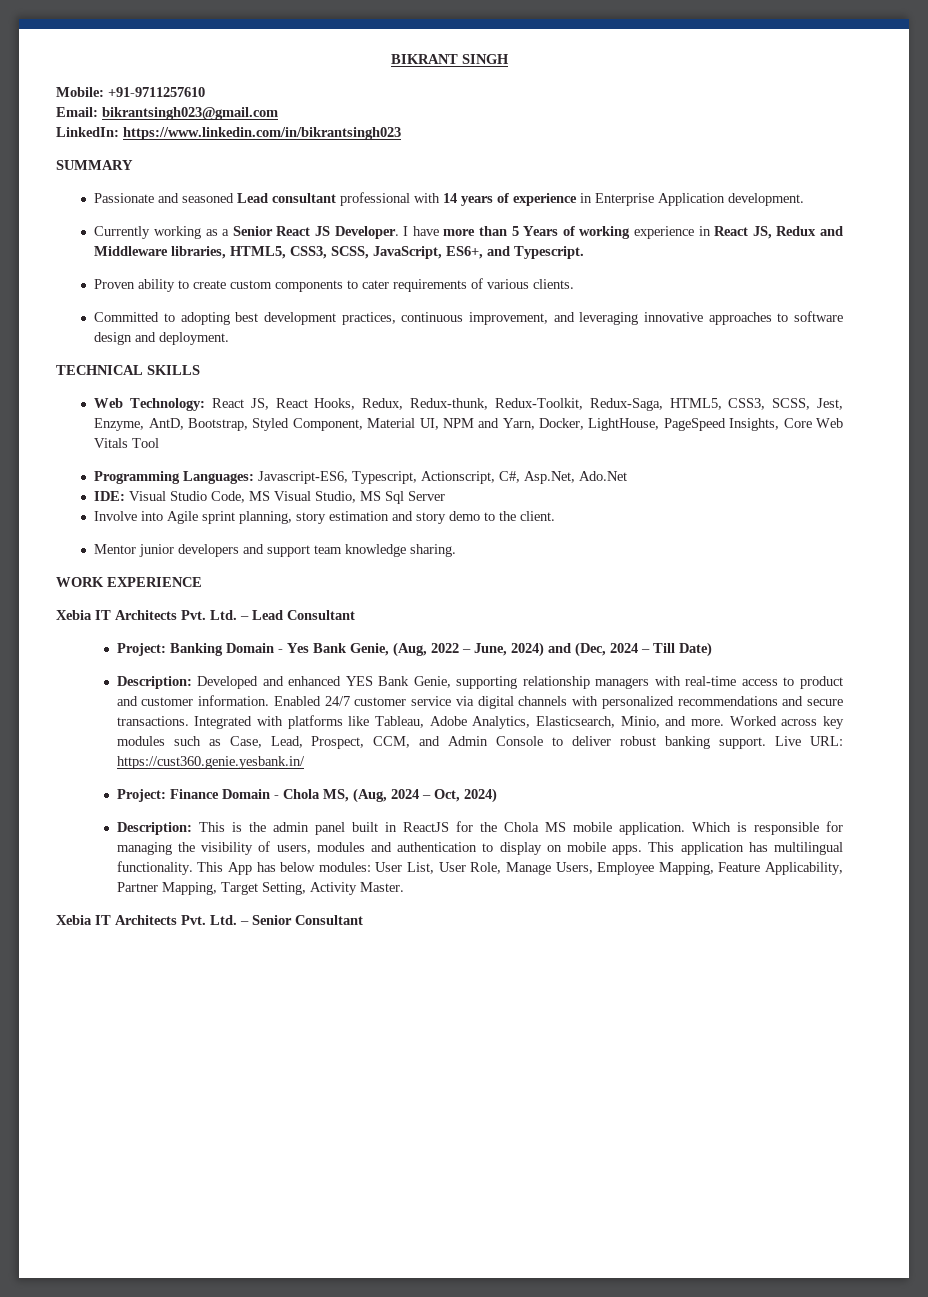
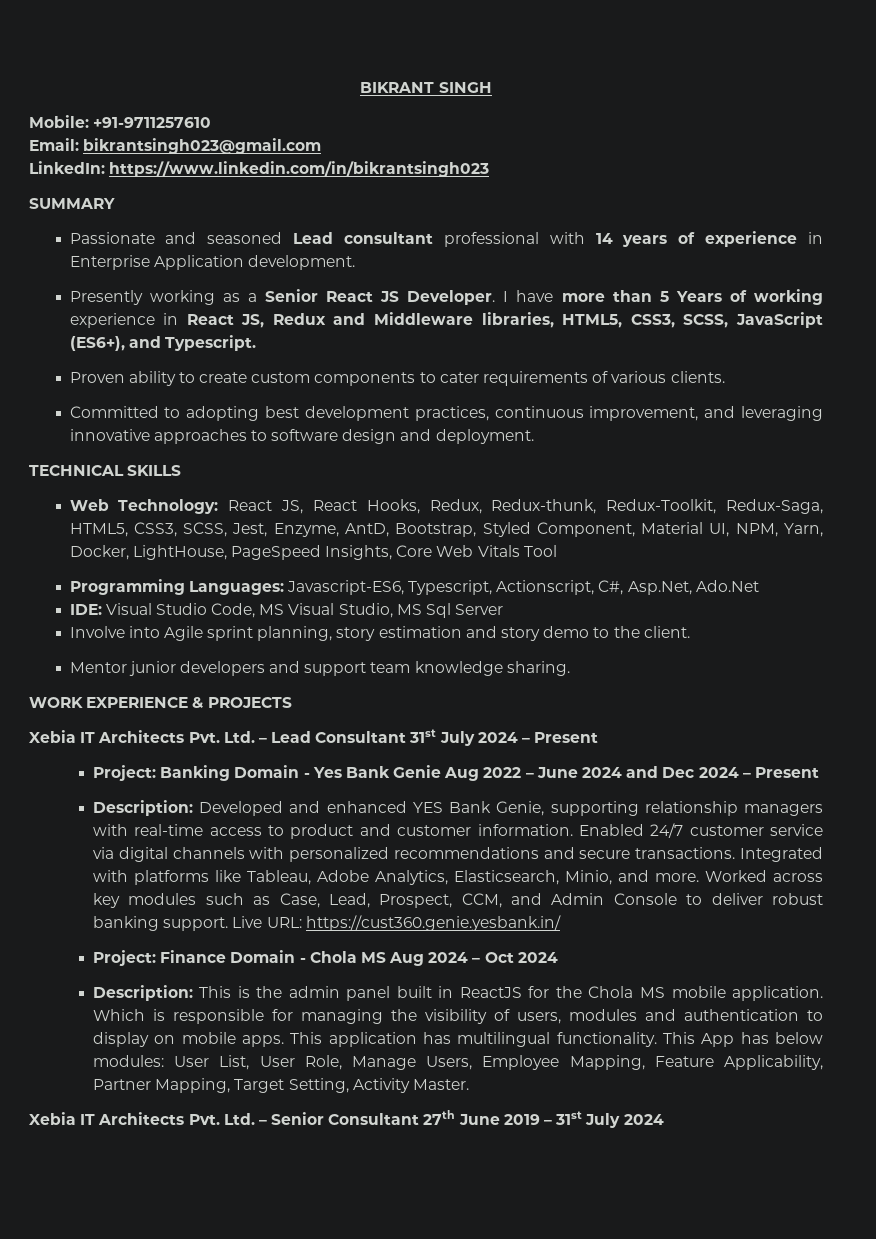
[94,226,151,239] Currently -> [69,290,143,305] Presently
[373,246,484,259] JavaScript, ES6+, -> [735,312,823,328] [69,336,125,351] JavaScript (ES6+),
[442,418,500,428] NPM and -> [735,523,778,537] NPM,
(202, 582) none -> [192,697,292,708] & PROJECTS
(355, 615) none -> [409,729,599,746] 31st July 2024 – Present
[349,642,712,657] Genie, (Aug, 2022 – June, 2024) and (Dec, 2024 – Till Date) -> [393,765,819,781] Genie Aug 2022 – June 2024 and Dec 2024 – Present
[322,788,497,803] MS, (Aug, 2024 – Oct, 2024) -> [360,952,558,966] MS Aug 2024 – Oct 2024
(363, 920) none -> [423,1110,664,1128] 27th June 2019 – 31st July 2024

